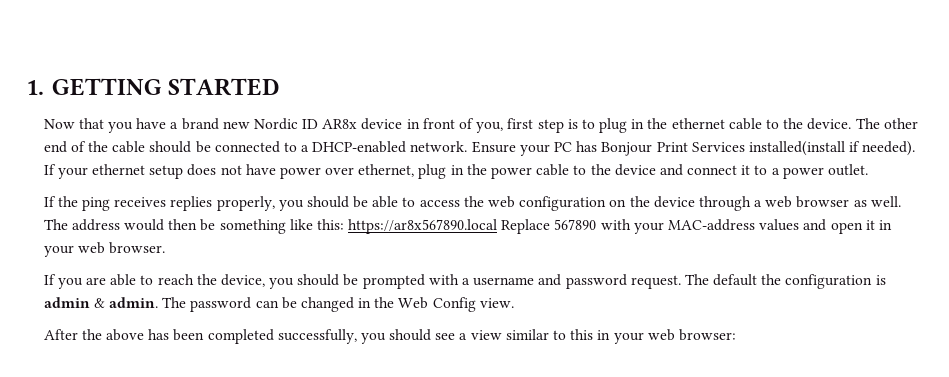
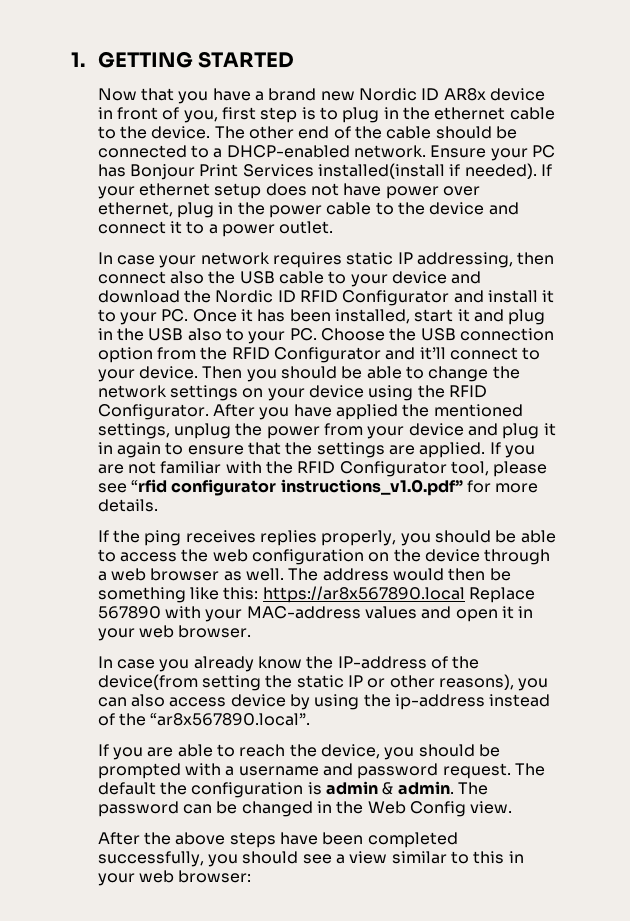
(869, 170) none -> [97,252,555,268] [97,271,482,287] [97,290,555,306] [97,309,546,325] [97,328,554,344] [97,347,541,363] [97,366,520,382] [97,385,487,401] [97,404,523,420] [97,423,556,439] [97,442,535,458] [97,461,548,477] [97,479,539,496] [97,499,158,512] // In case your network requires static IP addressing, then connect also the USB cable to your device and download the Nordic ID RFID Configurator and install it to your PC. Once it has been installed, start it and plug in the USB also to your PC. Choose the USB connection option from the RFID Configurator and it’ll connect to your device. Then you should be able to change the network settings on your device using the RFID Configurator. After you have applied the mentioned settings, unplug the power from your device and plug it in again to ensure that the settings are applied. If you are not familiar with the RFID Configurator tool, please see “rfid configurator instructions_v1.0.pdf” for more details.
(165, 248) none -> [97,656,480,672] [97,674,549,691] [97,694,551,710] [97,713,311,726] // In case you already know the IP-address of the device(from setting the static IP or other reasons), you can also access device by using the ip-address instead of the “ar8x567890.local”.
[148,329,170,340] has -> [229,832,318,848] steps have

